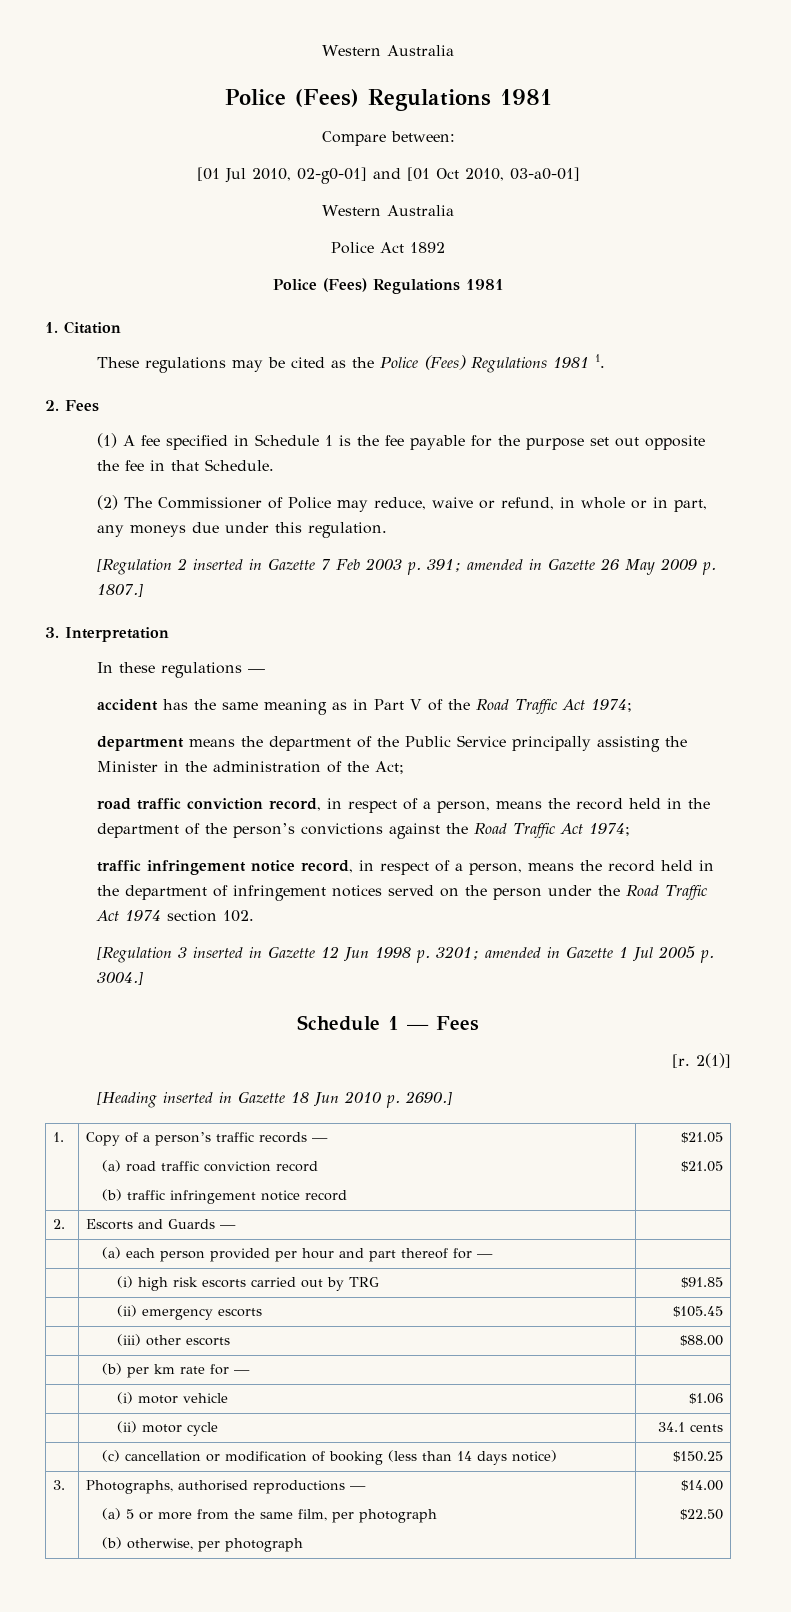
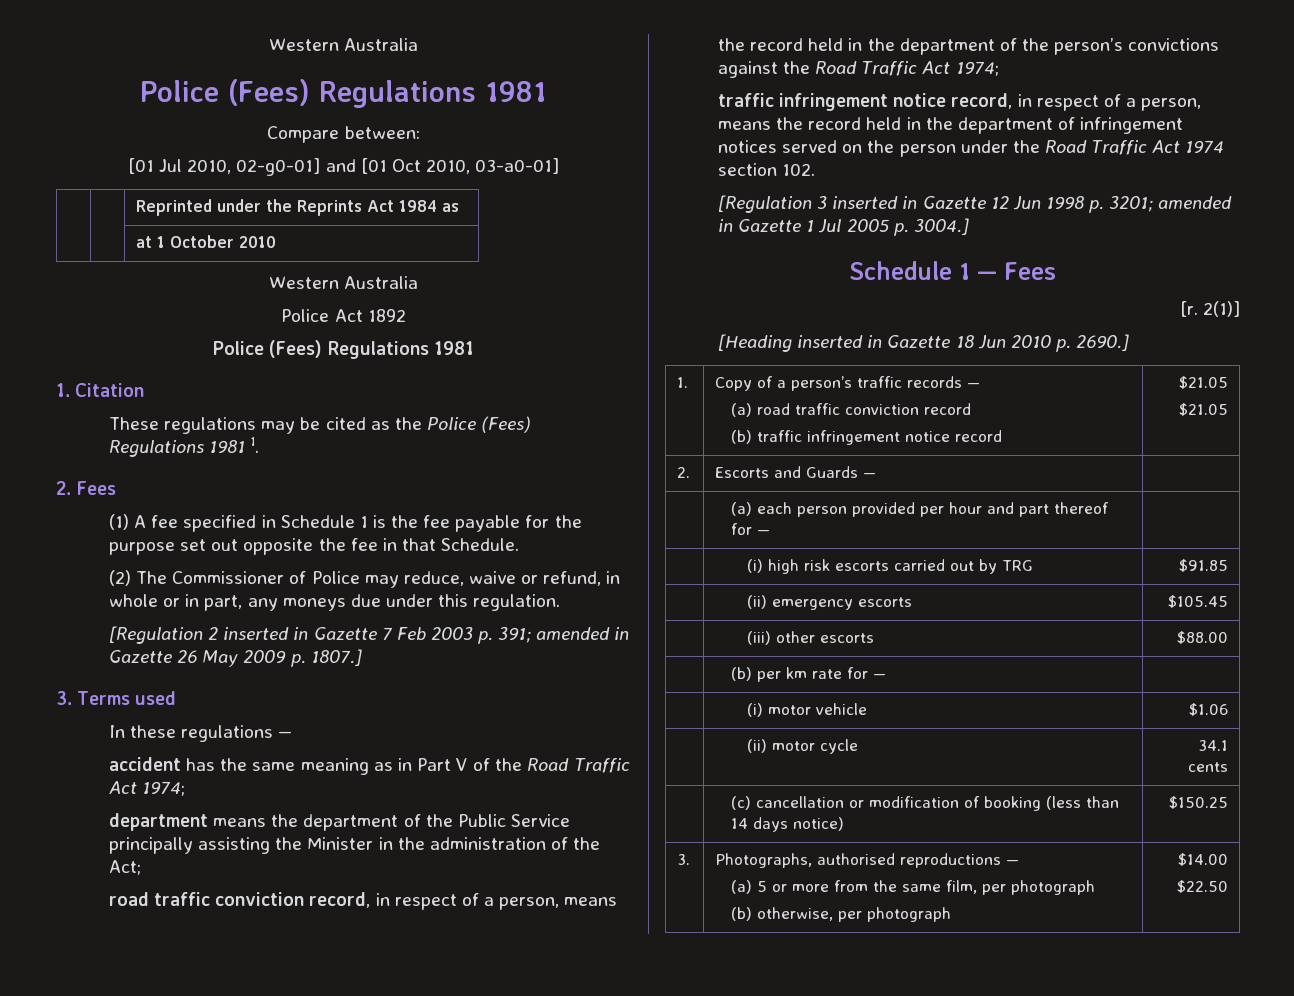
(580, 174) none -> [136,199,460,216] [136,235,277,248] // | | Reprinted under the Reprints Act 1984 as // | | at 1 October 2010
[65,627,169,642] Interpretation -> [77,691,177,705] Terms used

